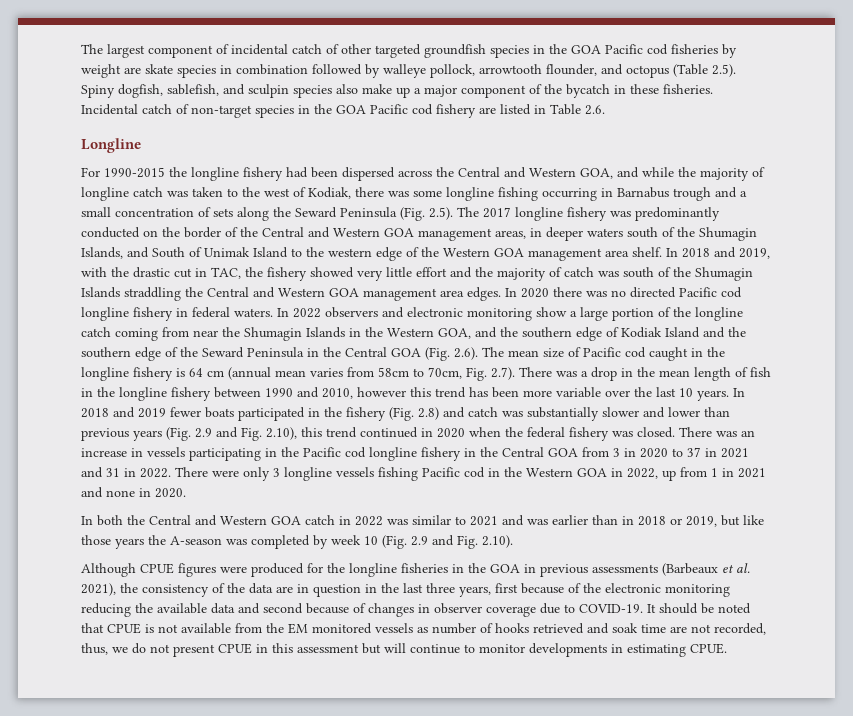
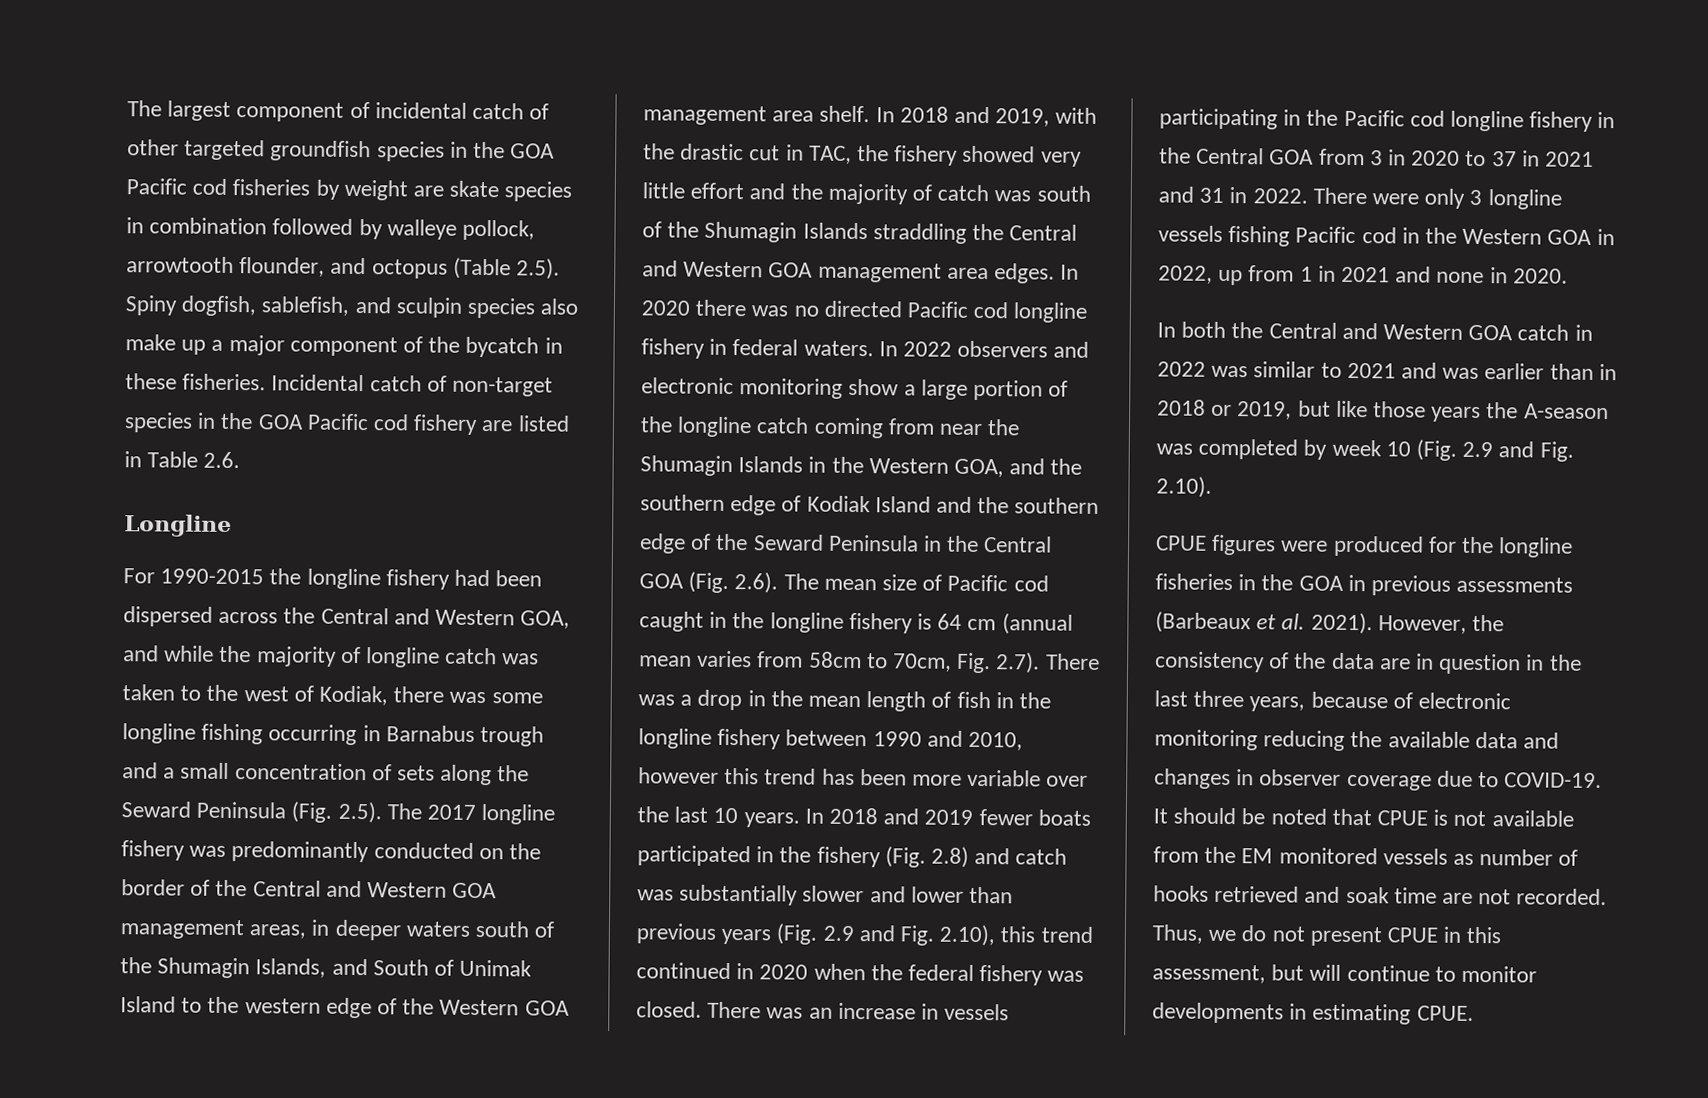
[81,563,136,577] Although -> (1212, 487) none
[81,583,116,596] 2021), -> [1310,612,1467,635] 2021). However,
[495,583,601,594] first because of the -> [1310,691,1413,709] because of
[263,603,366,614] second because of -> (1560, 740) none
[714,623,766,635] [81,643,108,655] recorded, thus, -> [1516,888,1608,906] [1152,924,1203,944] recorded. Thus,
[297,644,359,653] assessment -> [1152,964,1266,984] assessment,

